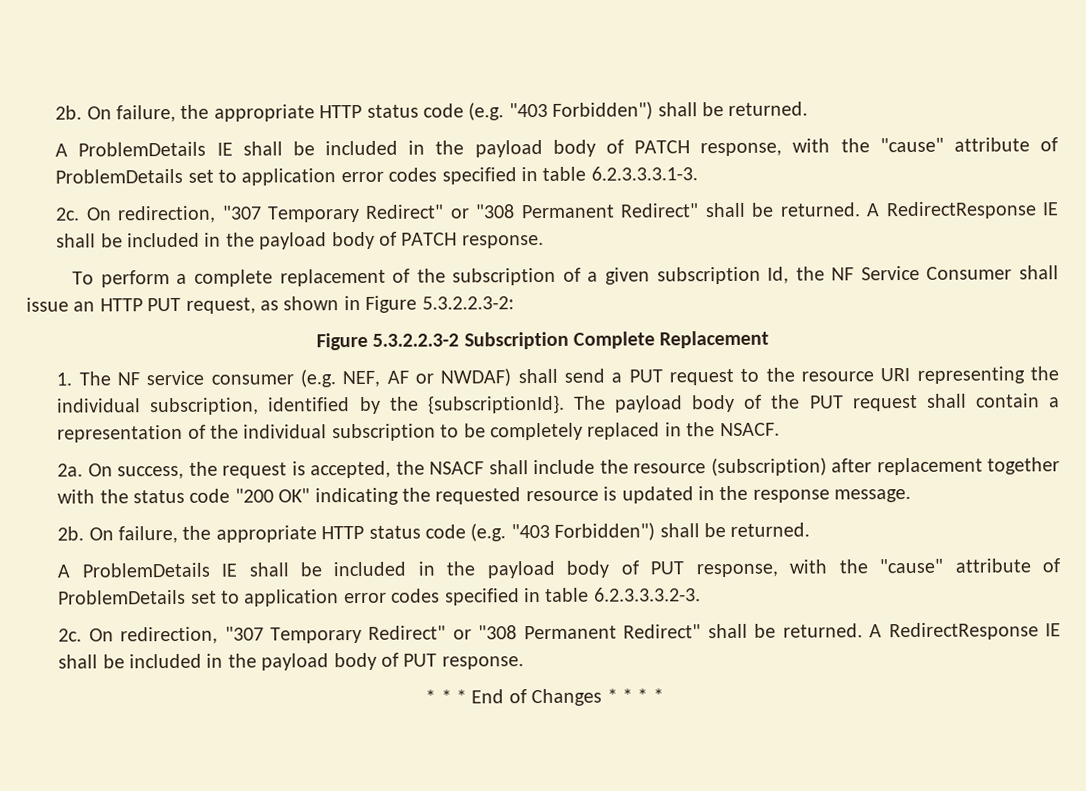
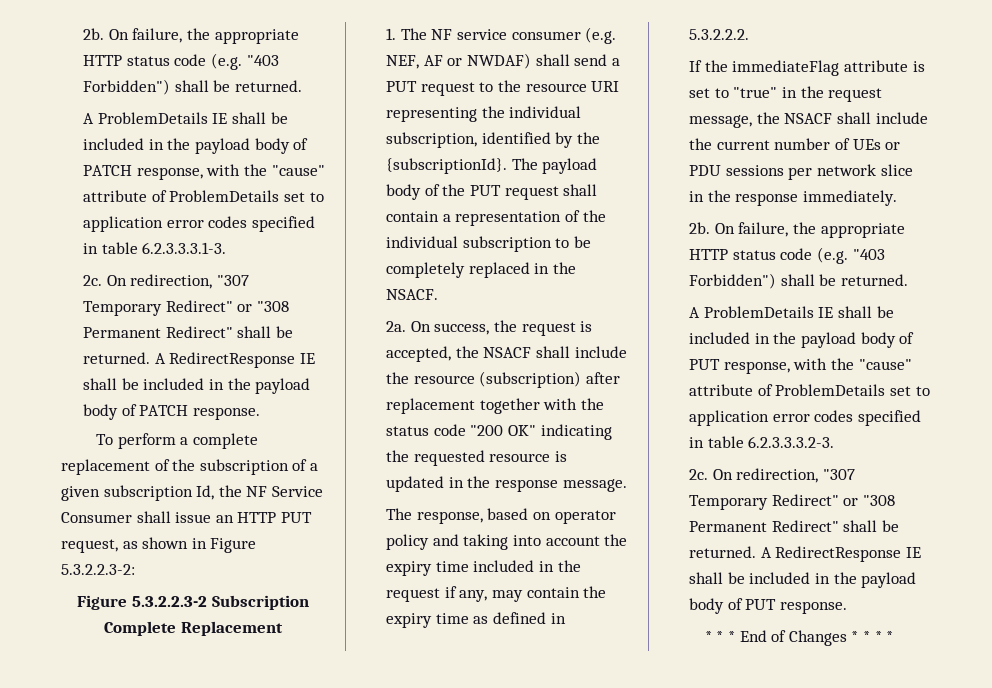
(912, 496) none -> [386,508,616,524] [386,534,628,550] [386,560,581,576] [386,586,607,602] [386,612,566,628] [689,29,750,40] [689,60,925,76] [689,86,883,102] [689,112,928,128] [689,138,901,150] [689,164,913,180] [689,190,897,206] // The response, based on operator policy and taking into account the expiry time included in the request if any, may contain the expiry time as defined in 5.3.2.2.2. // If the immediateFlag attribute is set to "true" in the request message, the NSACF shall include the current number of UEs or PDU sessions per network slice in the response immediately.

